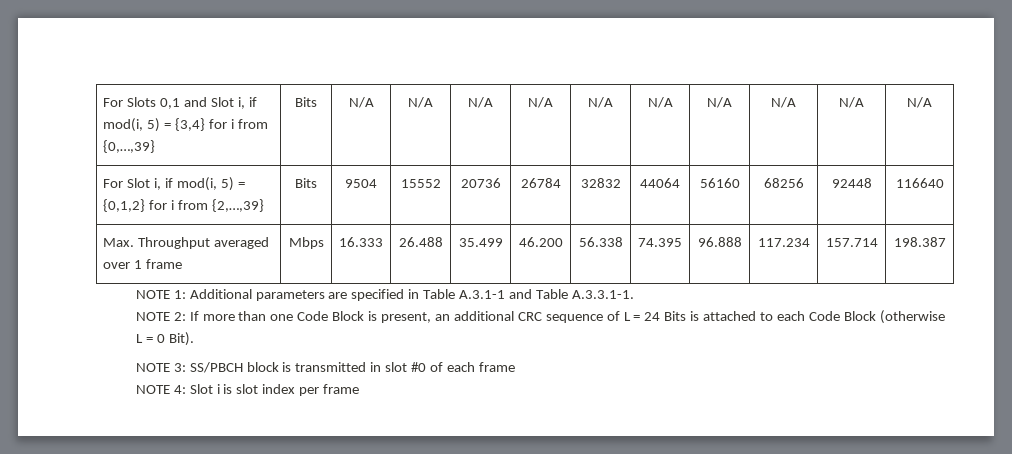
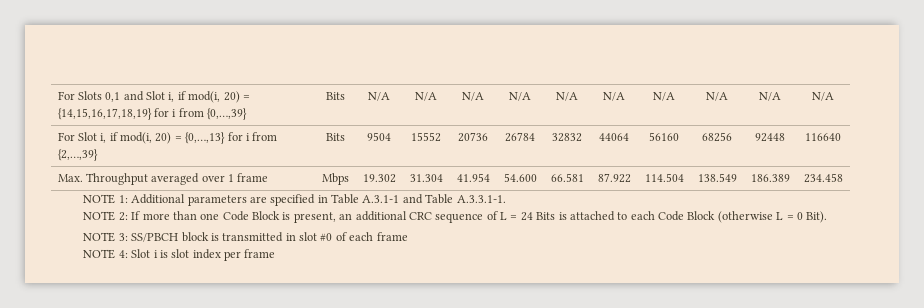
[147,118,206,132] 5) = {3,4} -> [223,91,250,103] [57,108,152,120] 20) = {14,15,16,17,18,19}
[220,177,245,191] [103,199,146,212] 5) = {0,1,2} -> [155,132,226,144] 20) = {0,…,13}
[339,237,383,247] [398,237,443,247] [458,238,503,247] [518,237,563,247] [578,237,623,247] [638,238,682,247] [697,237,742,247] [757,238,810,247] [825,238,878,247] [893,237,946,247] 16.333 | 26.488 | 35.499 | 46.200 | 56.338 | 74.395 | 96.888 | 117.234 | 157.714 | 198.387 -> [362,174,396,183] [409,174,443,182] [456,173,490,182] [503,173,537,182] [550,173,584,182] [597,173,631,183] [644,173,684,182] [697,173,737,182] [750,174,790,182] [803,173,843,183] 19.302 | 31.304 | 41.954 | 54.600 | 66.581 | 87.922 | 114.504 | 138.549 | 186.389 | 234.458

